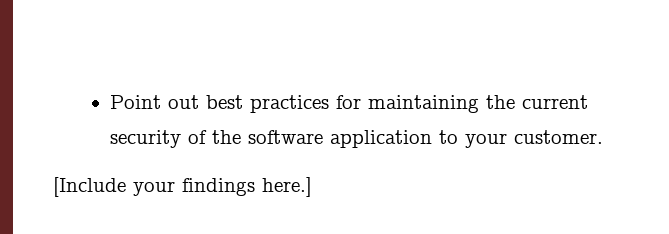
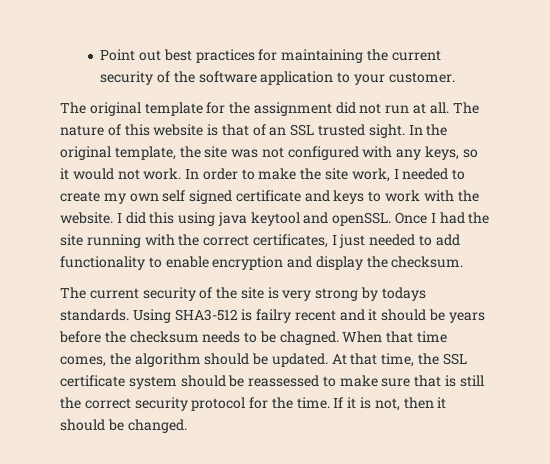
[53,177,312,197] [Include your findings here.] -> [60,102,479,116] [60,124,448,138] [60,146,478,160] [60,168,466,182] [60,190,479,204] [60,212,490,226] [60,234,460,248] [60,256,464,270] [60,287,426,301] [60,309,485,323] [59,331,448,345] [60,353,467,367] [60,375,484,389] [60,397,447,411] [60,419,187,433] The original template for the assignment did not run at all. The nature of this website is that of an SSL trusted sight. In the original template, the site was not configured with any keys, so it would not work. In order to make the site work, I needed to create my own self signed certificate and keys to work with the website. I did this using java keytool and openSSL. Once I had the site running with the correct certificates, I just needed to add functionality to enable encryption and display the checksum. // The current security of the site is very strong by todays standards. Using SHA3-512 is failry recent and it should be years before the checksum needs to be chagned. When that time comes, the algorithm should be updated. At that time, the SSL certificate system should be reassessed to make sure that is still the correct security protocol for the time. If it is not, then it should be changed.

